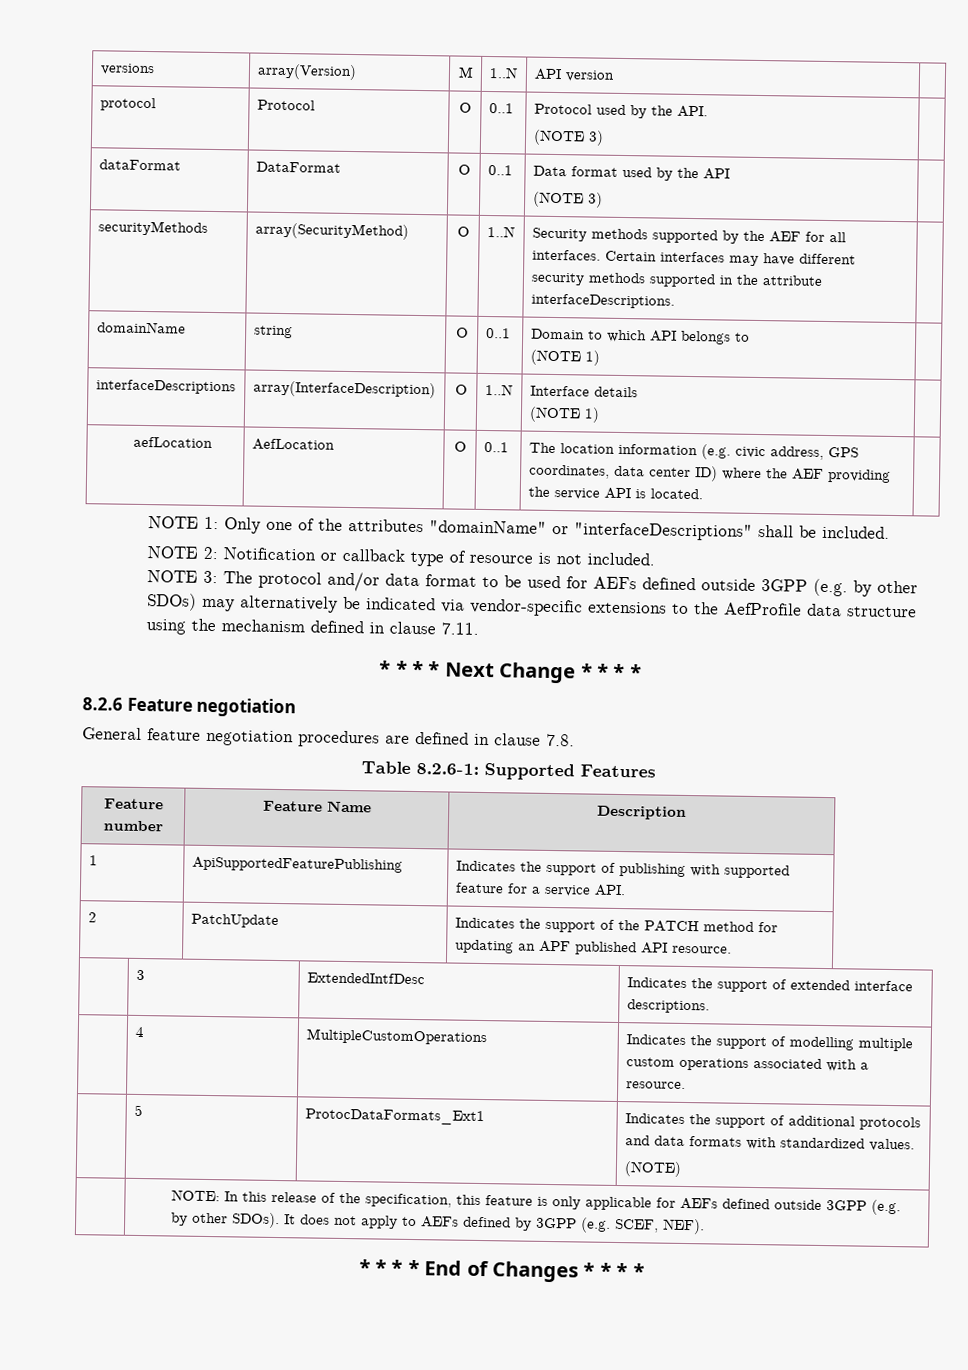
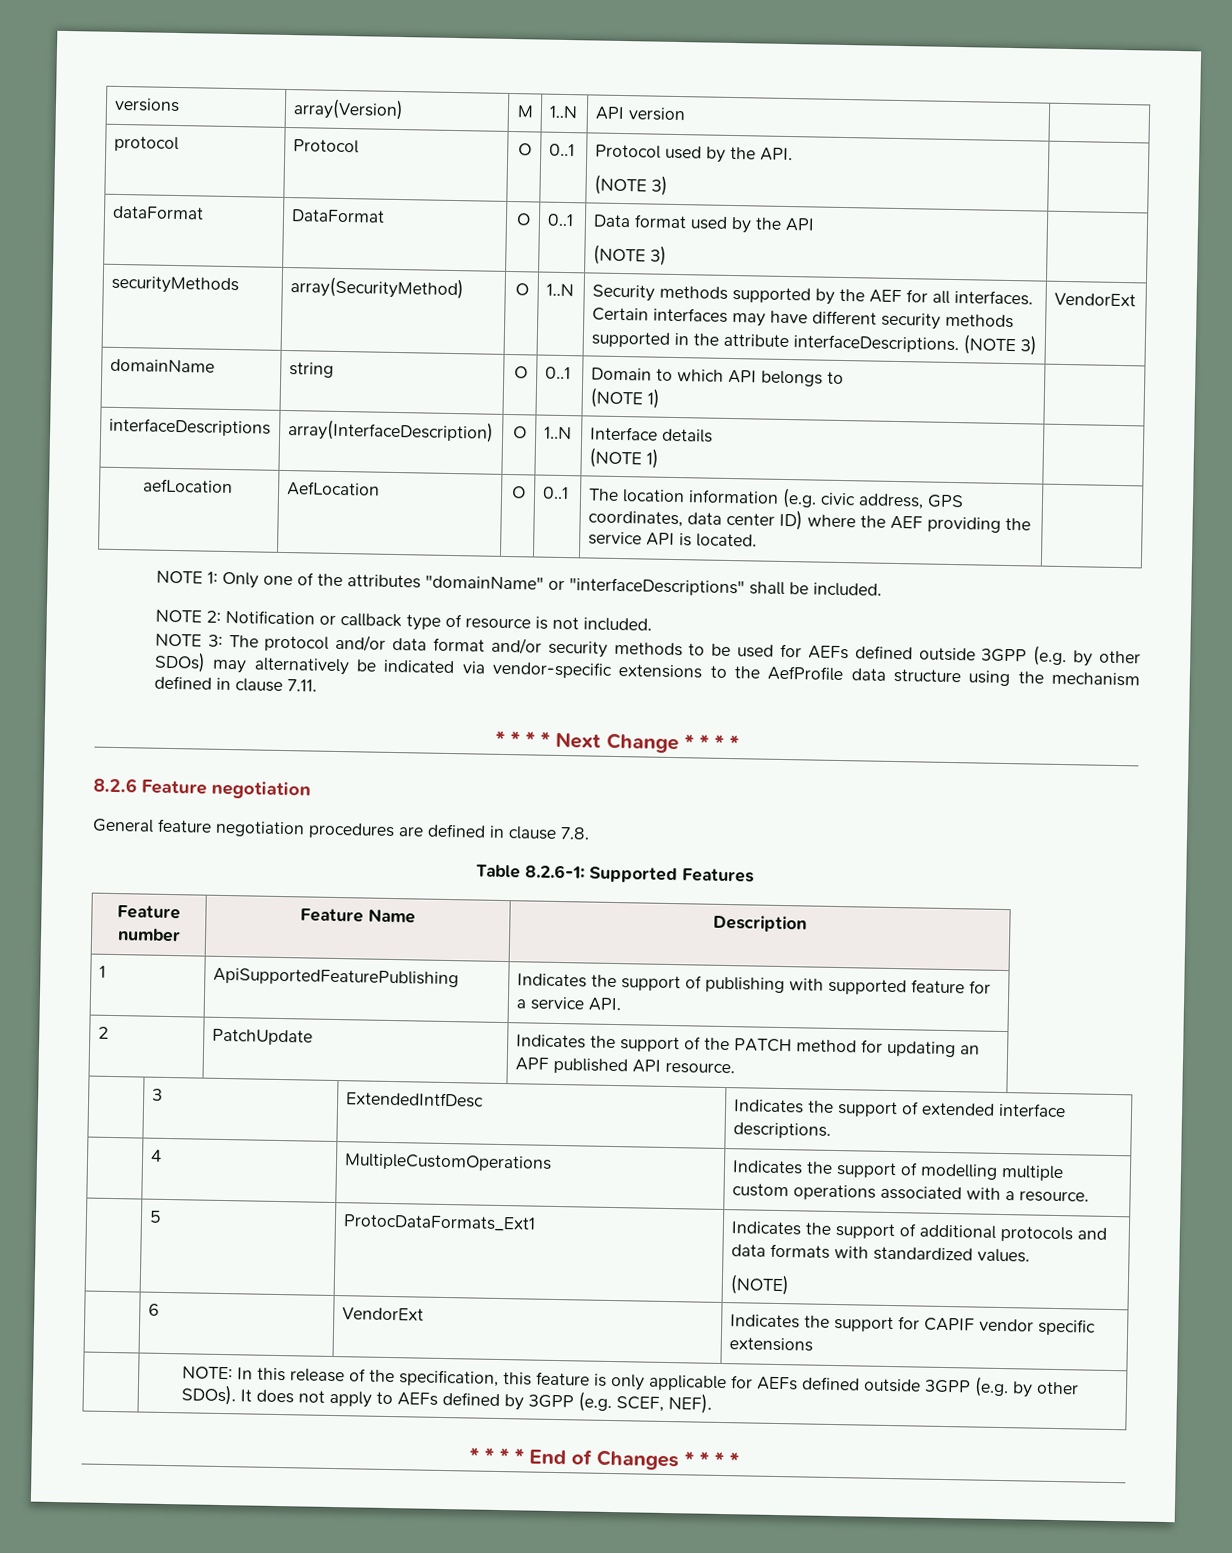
(675, 301) | -> [962,334,1037,356] [1053,292,1136,307] (NOTE 3) | VendorExt
(478, 580) none -> [490,637,683,658] and/or security methods
(682, 1169) none -> [147,1303,160,1316] [341,1307,424,1321] [729,1314,1096,1336] [728,1337,813,1352] // | 6 | VendorExt | Indicates the support for CAPIF vendor specific extensions

